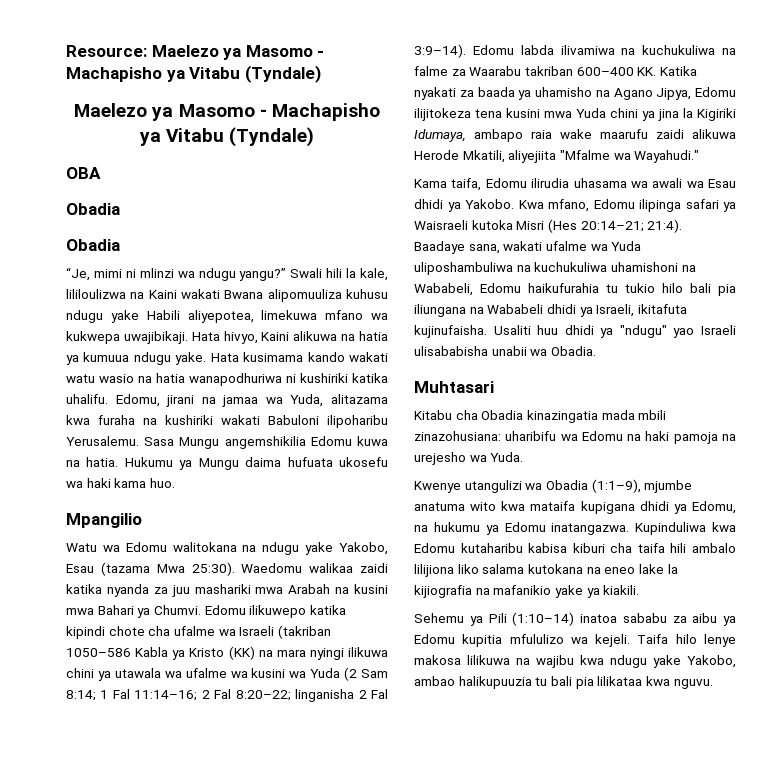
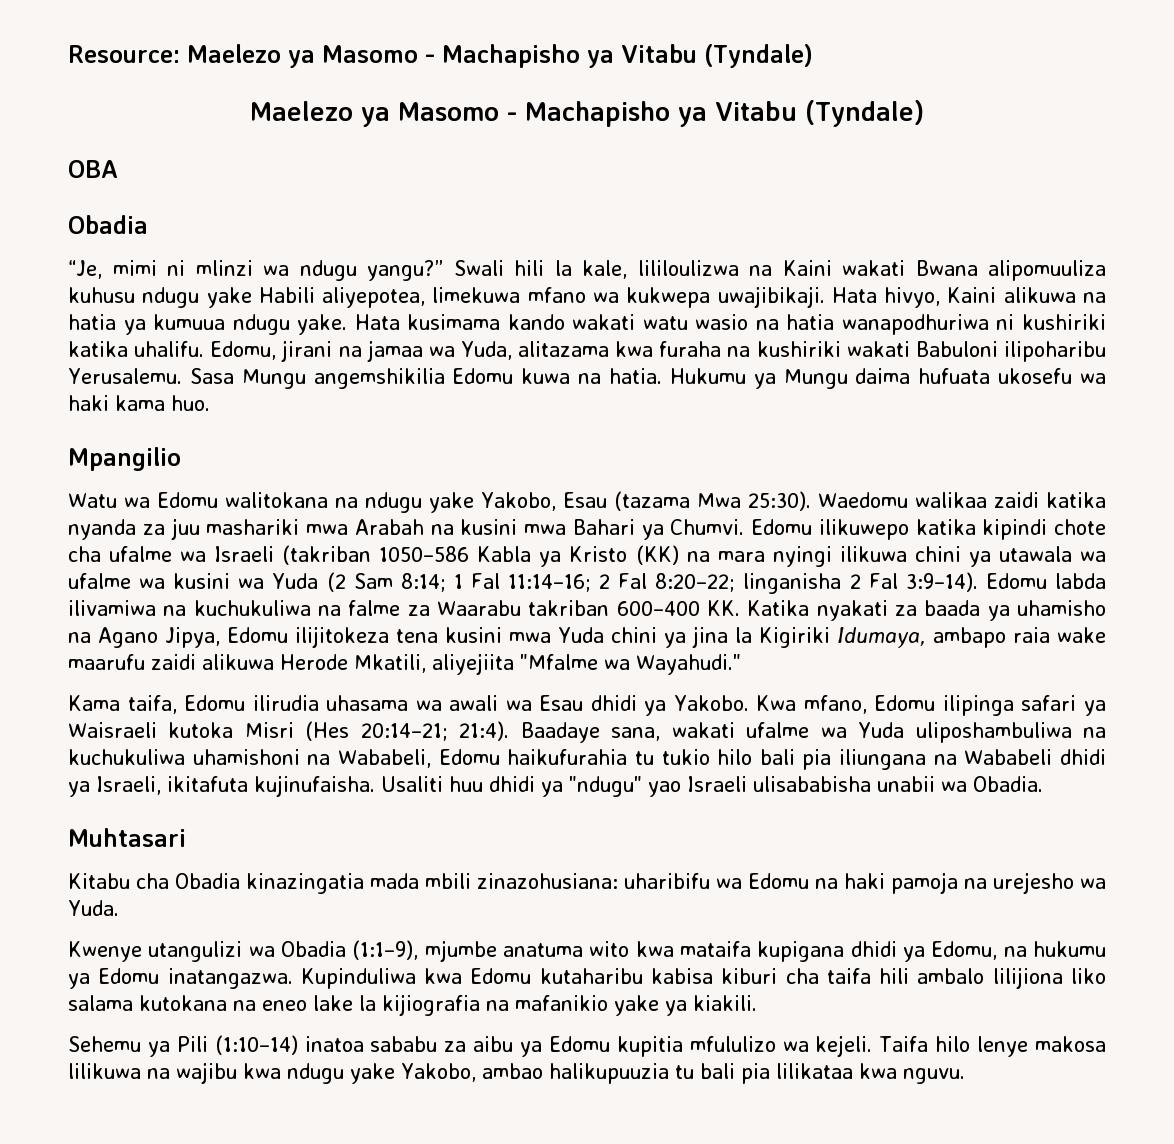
[66,239,120,251] // Obadia -> (148, 224) none

